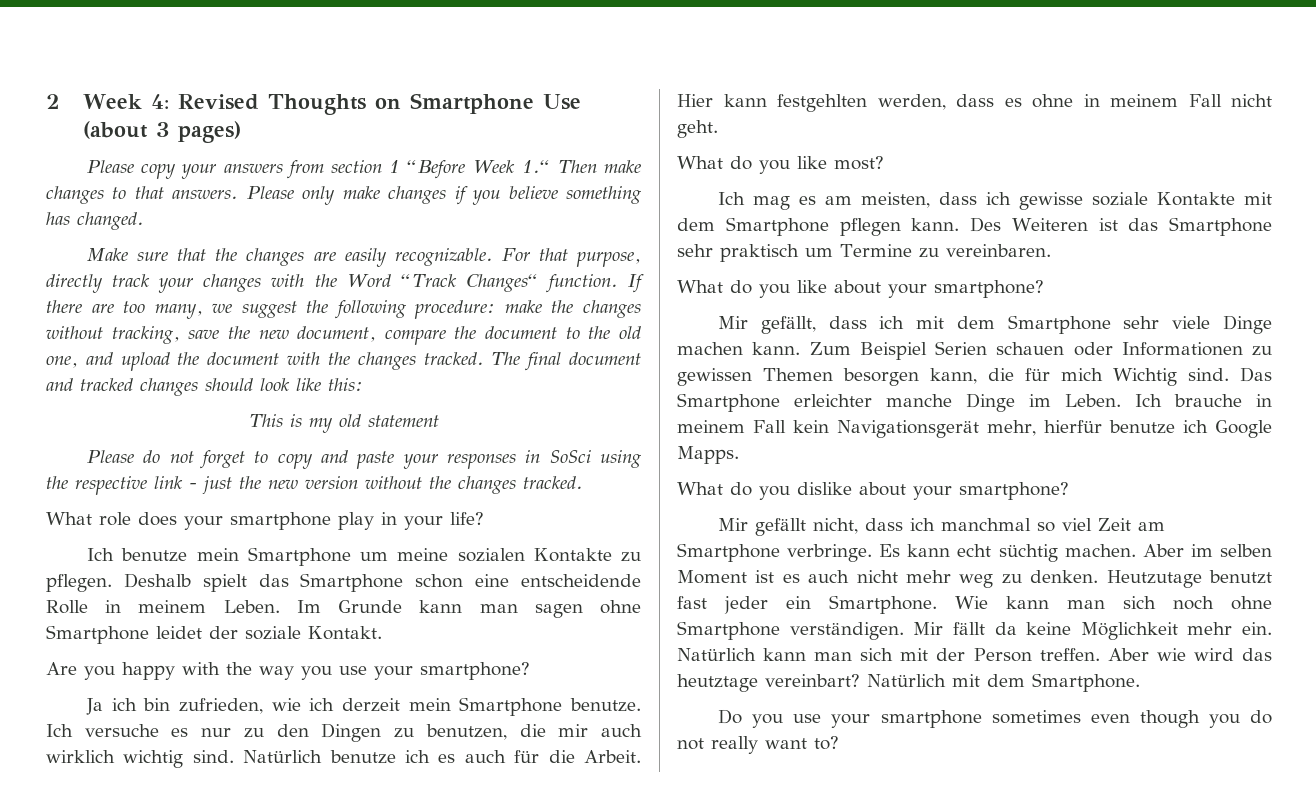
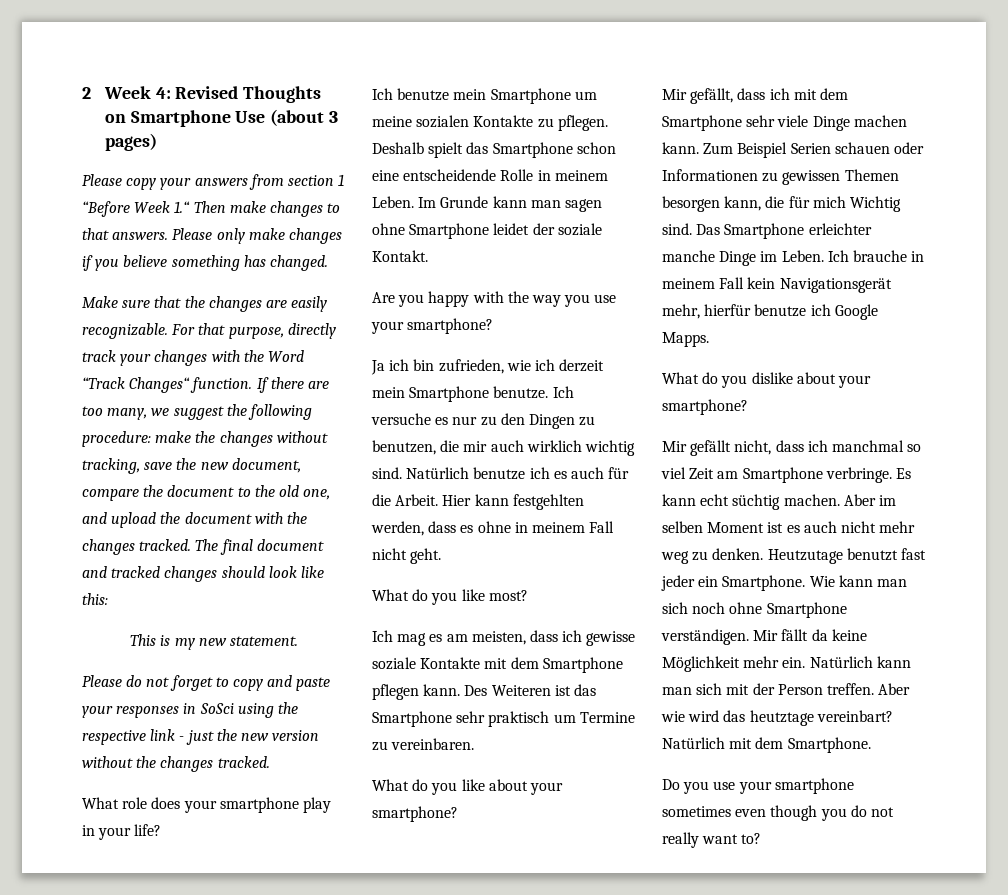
[338,414,439,427] old statement -> [198,636,298,646] new statement.

